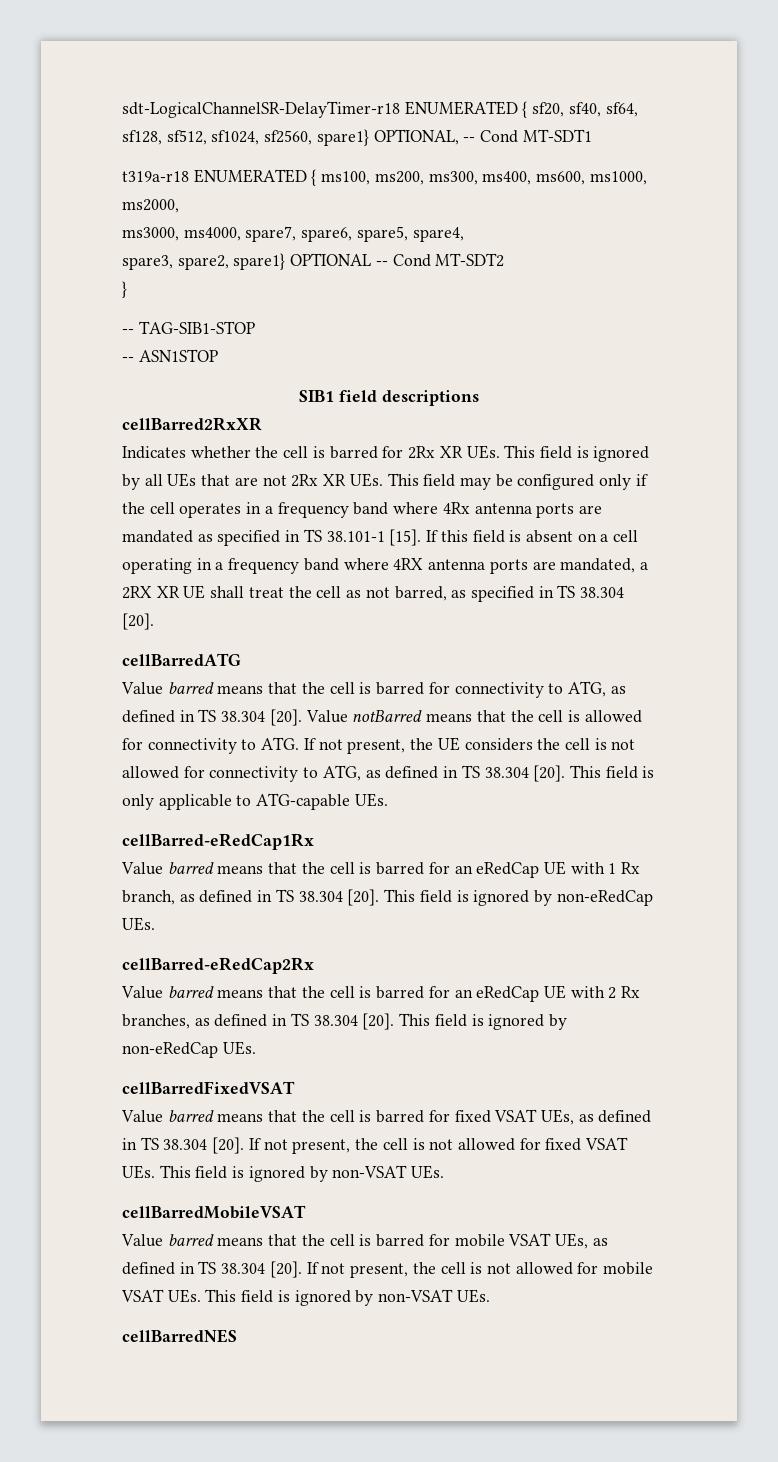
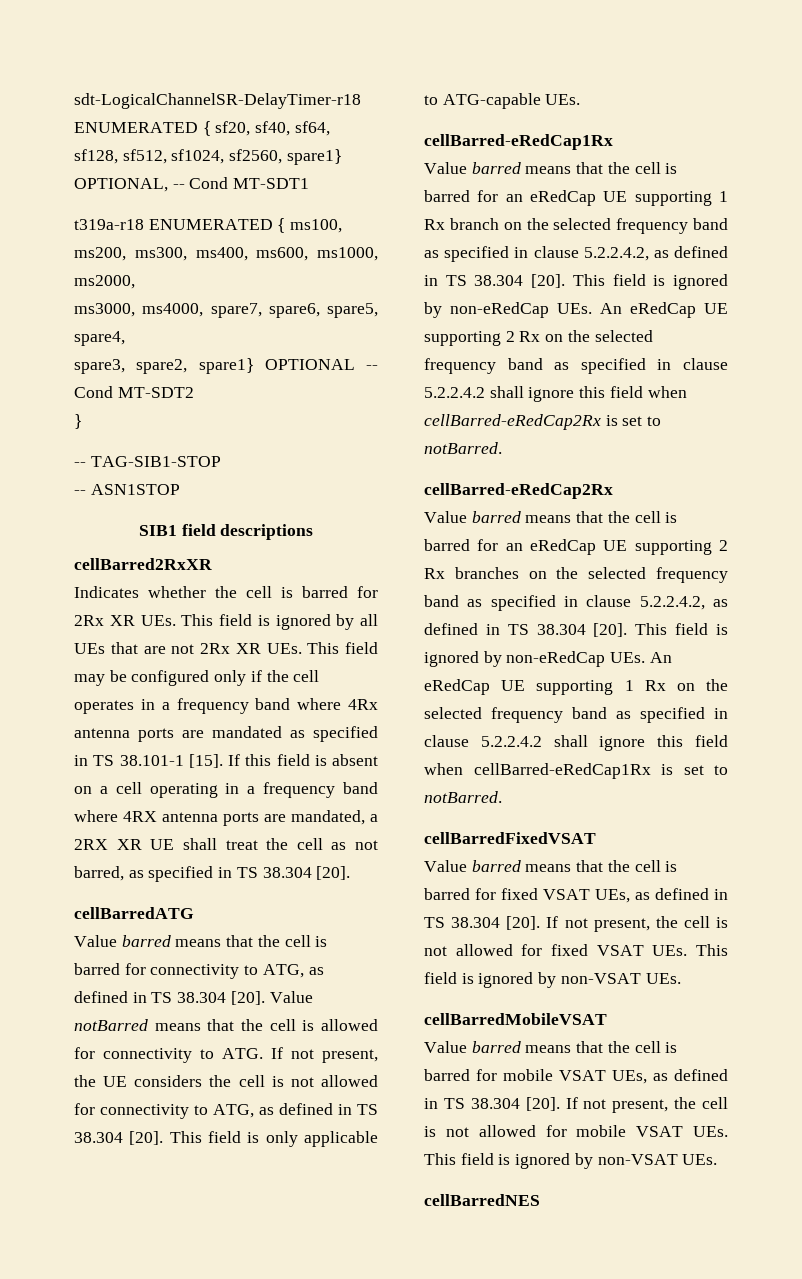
[570,862,641,874] [122,890,175,905] with 1 Rx branch, -> [634,191,728,206] [424,218,728,234] [424,246,649,262] supporting 1 Rx branch on the selected frequency band as specified in clause 5.2.2.4.2,
(155, 924) none -> [600,302,728,318] [424,330,653,346] [424,358,728,374] [424,386,687,402] [424,414,662,430] [424,442,502,454] An eRedCap UE supporting 2 Rx on the selected frequency band as specified in clause 5.2.2.4.2 shall ignore this field when cellBarred-eRedCap2Rx is set to notBarred.
[570,986,641,999] [122,1014,190,1029] with 2 Rx branches, -> [634,540,728,555] [424,567,728,583] [424,595,705,611] supporting 2 Rx branches on the selected frequency band as specified in clause 5.2.2.4.2,
(256, 1048) none -> [649,652,672,663] [424,679,728,695] [424,707,728,723] [424,735,728,751] [424,763,728,779] [424,791,502,803] An eRedCap UE supporting 1 Rx on the selected frequency band as specified in clause 5.2.2.4.2 shall ignore this field when cellBarred-eRedCap1Rx is set to notBarred.

